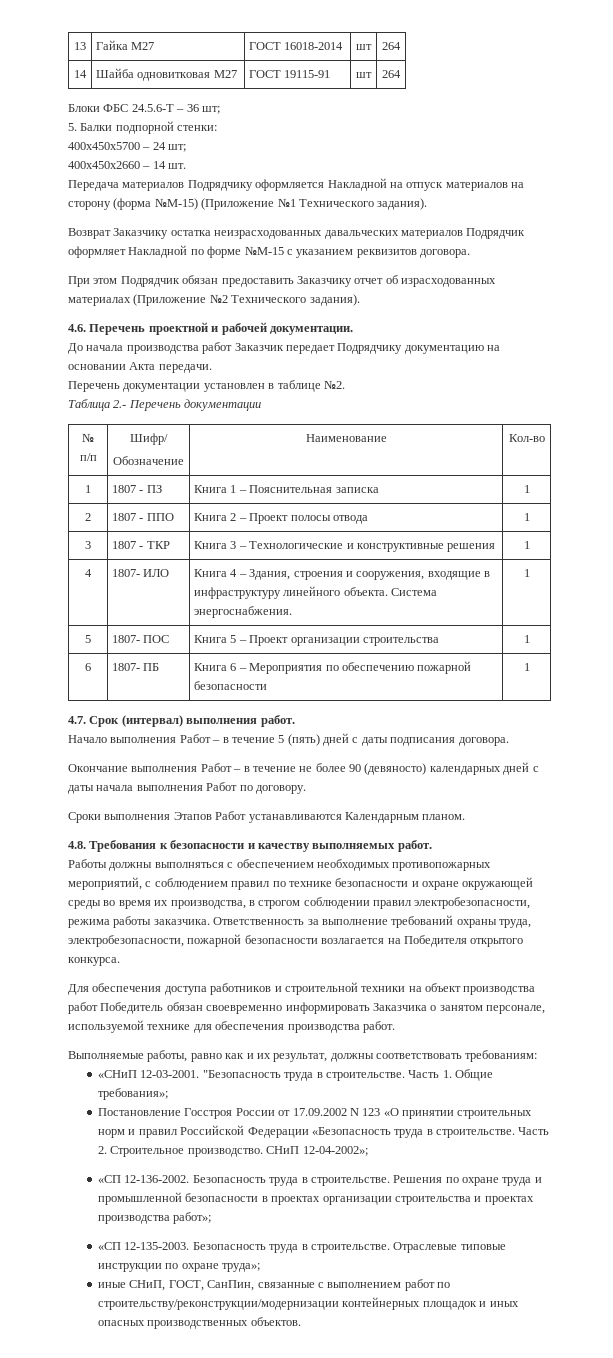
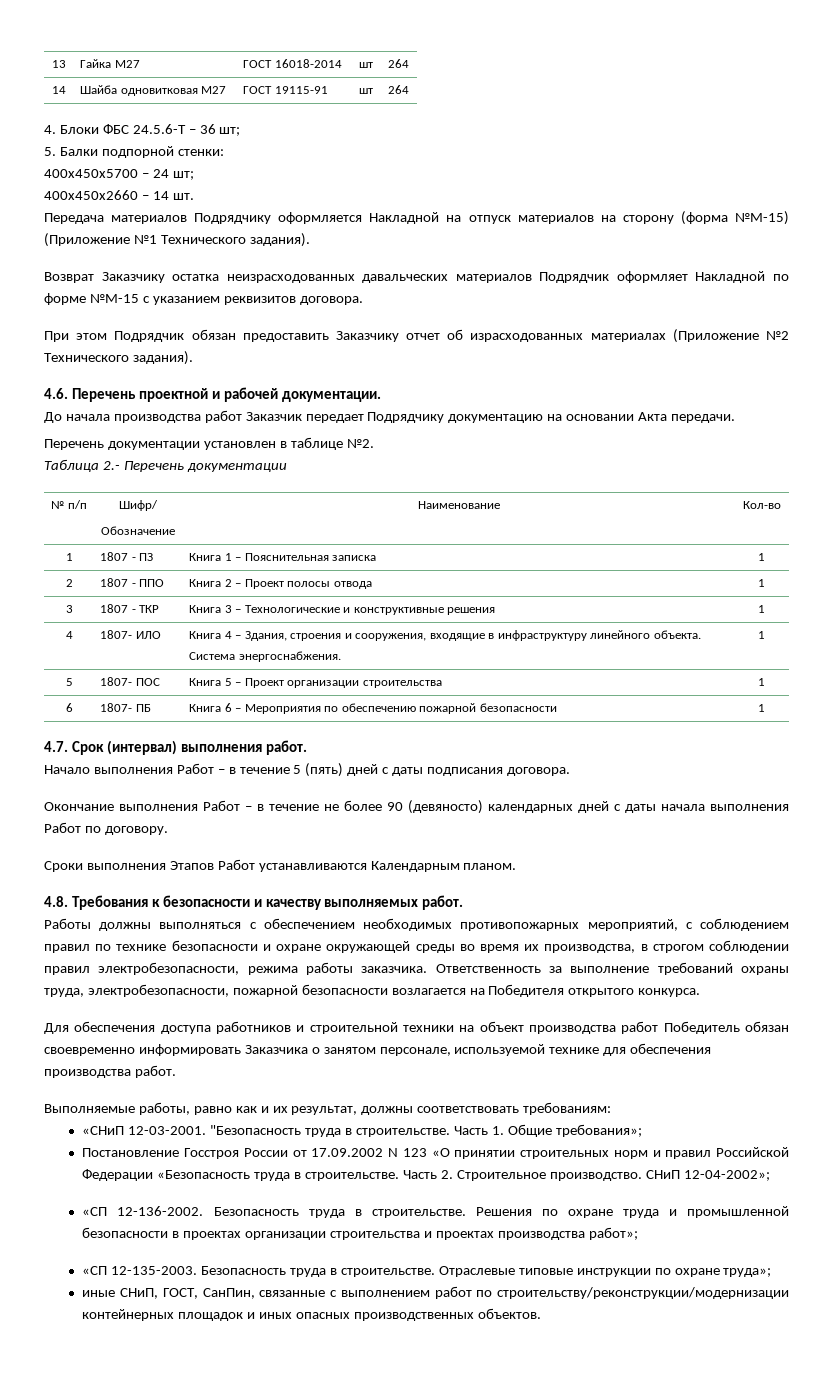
(401, 74) none -> [44,125,56,134] 4.

